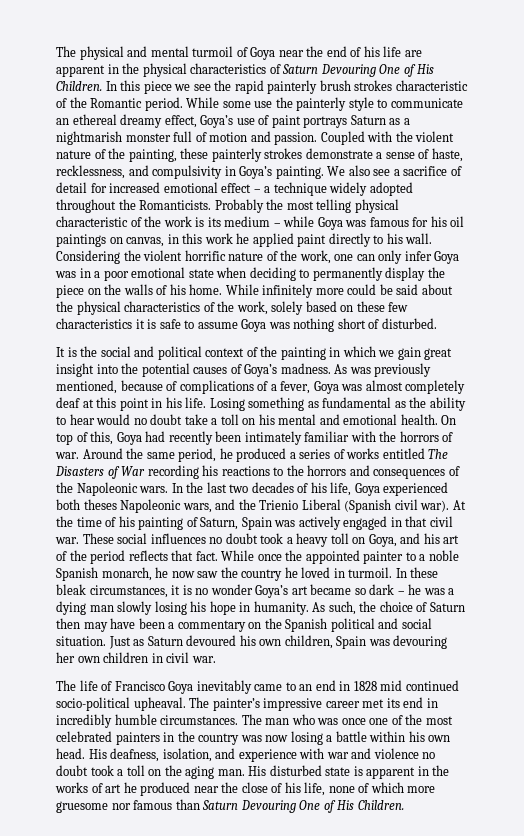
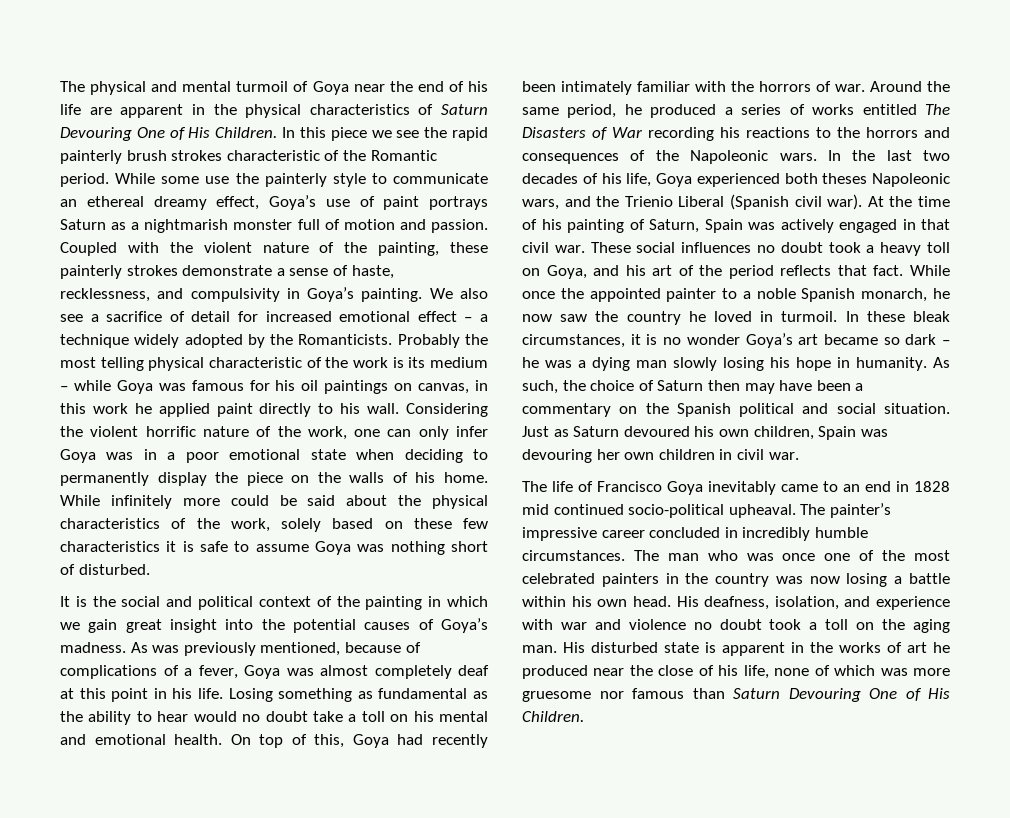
[56,199,116,213] throughout -> [247,334,265,348] by
[362,697,424,708] met its end -> [649,527,721,538] concluded
(404, 787) none -> [880,668,908,676] was

